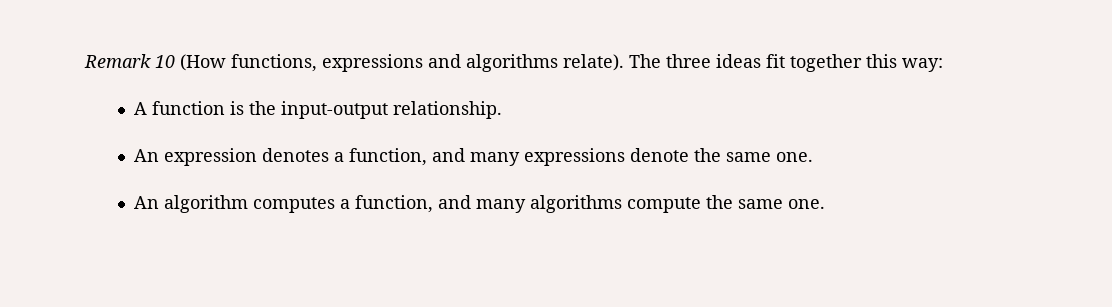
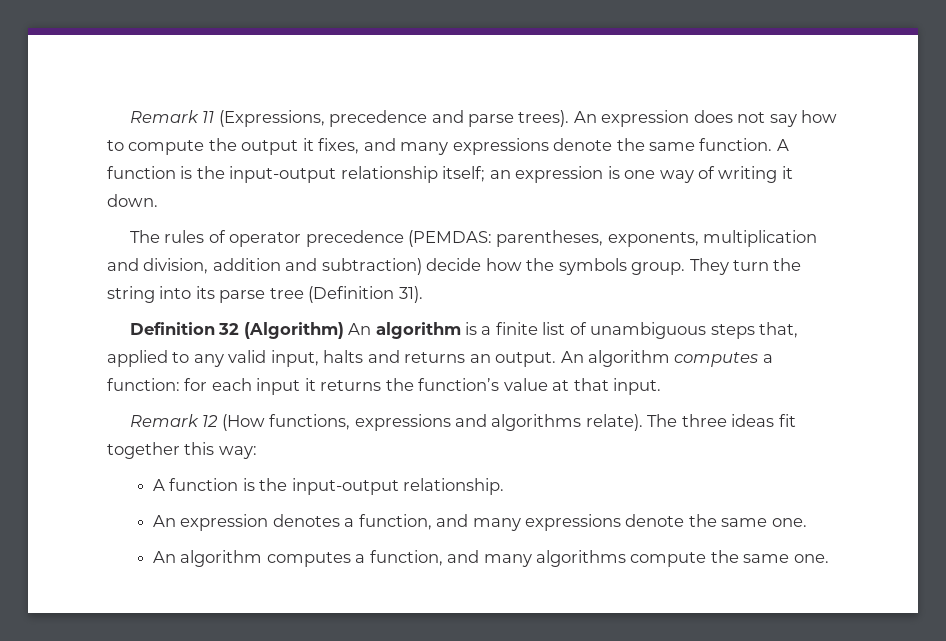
[84,54,175,68] Remark 10 -> [129,110,838,127] [107,138,789,155] [107,166,793,183] [107,194,158,207] [129,230,818,247] [107,258,802,275] [107,286,423,303] [129,322,799,339] [107,350,773,367] [107,378,662,395] [129,414,219,427] Remark 11 (Expressions, precedence and parse trees). An expression does not say how to compute the output it fixes, and many expressions denote the same function. A function is the input-output relationship itself; an expression is one way of writing it down. // The rules of operator precedence (PEMDAS: parentheses, exponents, multiplication and division, addition and subtraction) decide how the symbols group. They turn the string into its parse tree (Definition 31). // Definition 32 (Algorithm) An algorithm is a finite list of unambiguous steps that, applied to any valid input, halts and returns an output. An algorithm computes a function: for each input it returns the function’s value at that input. // Remark 12

